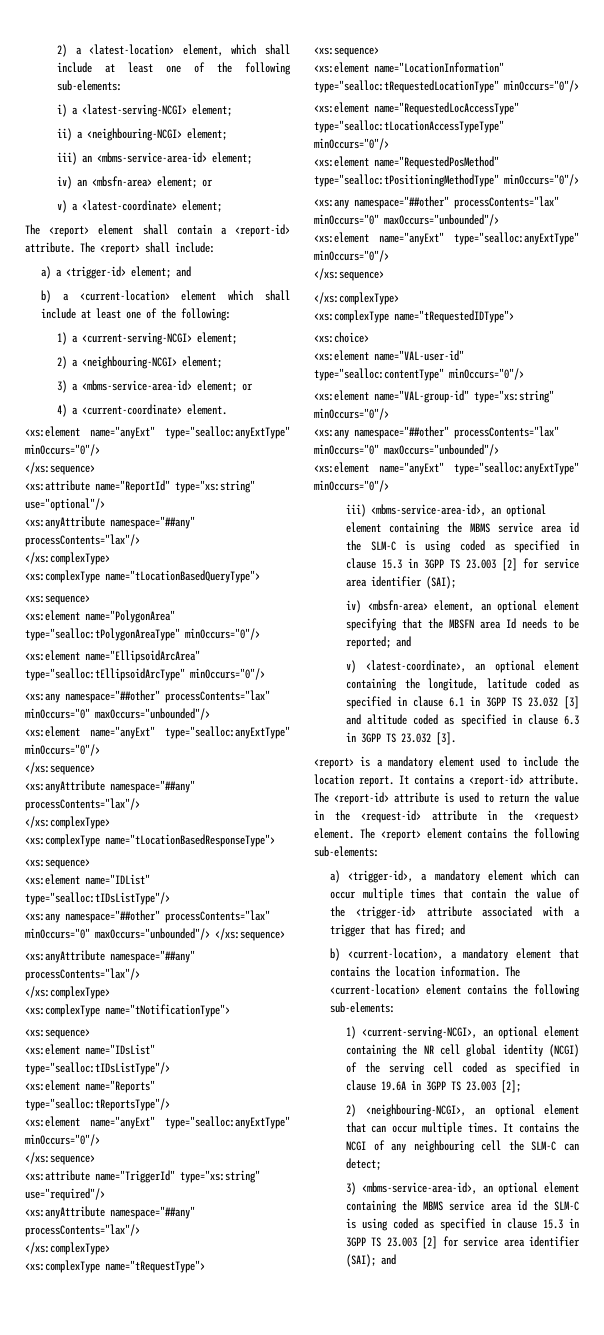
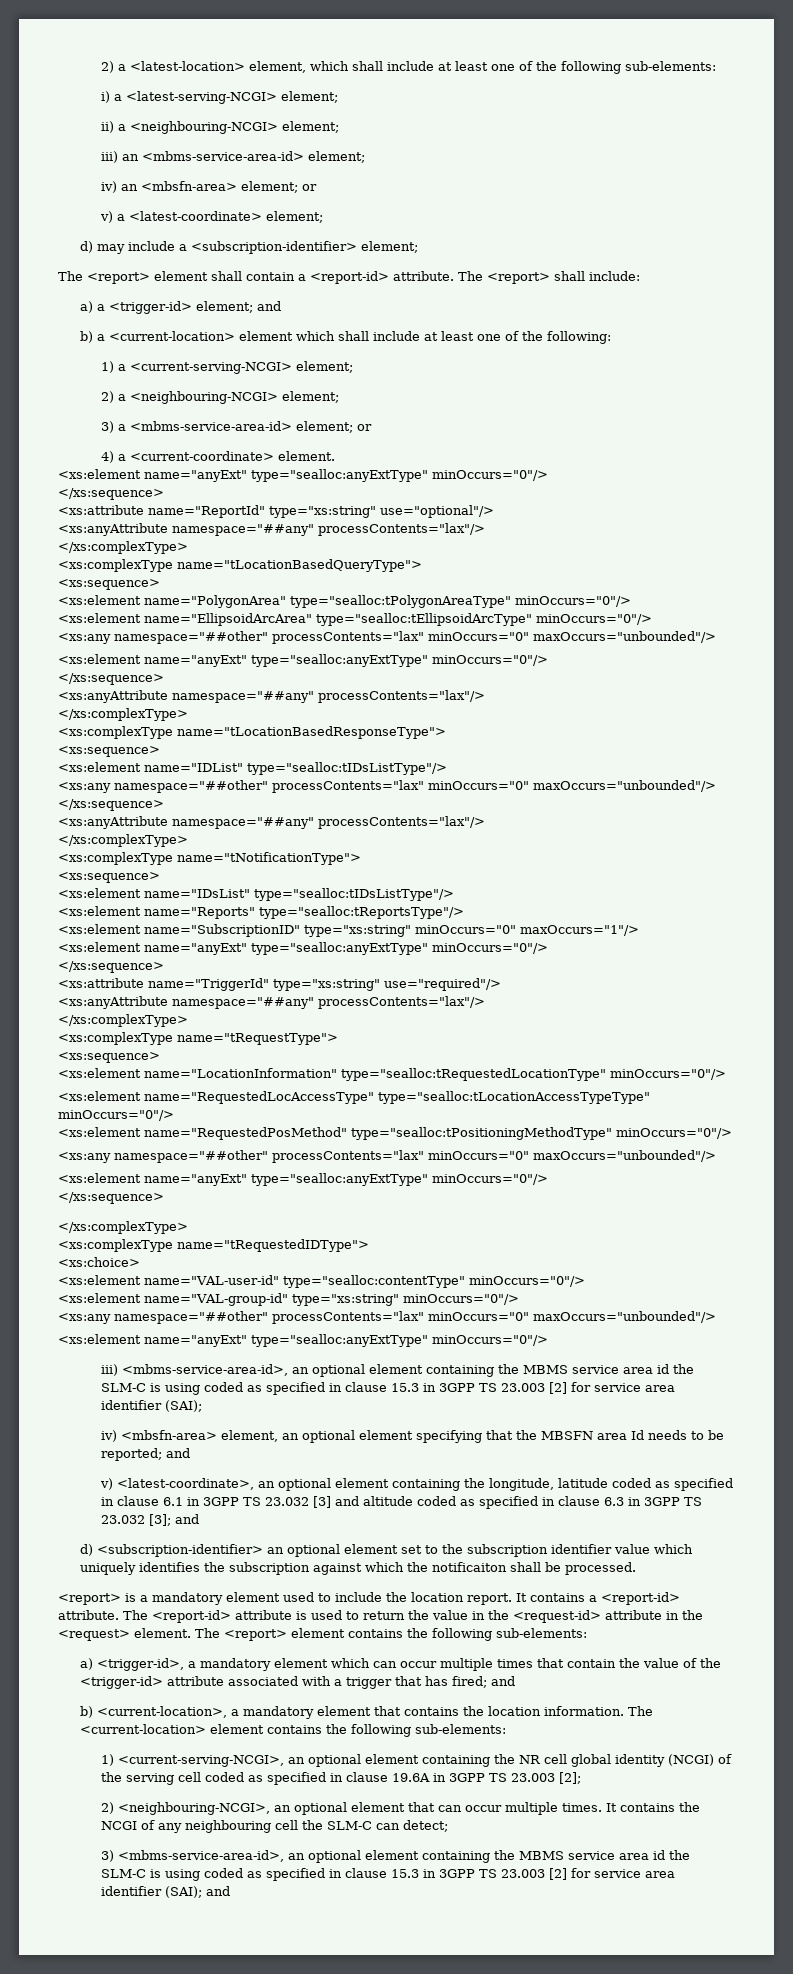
(223, 206) none -> [79,241,418,254] // d) may include a <subscription-identifier> element;
(170, 1104) none -> [58,924,639,937] // <xs:element name="SubscriptionID" type="xs:string" minOccurs="0" maxOccurs="1"/>
[436,732,457,745] [3]. -> [149,1514,200,1526] [79,1544,693,1557] [79,1562,636,1575] [3]; and // d) <subscription-identifier> an optional element set to the subscription identifier value which uniquely identifies the subscription against which the notificaiton shall be processed.

